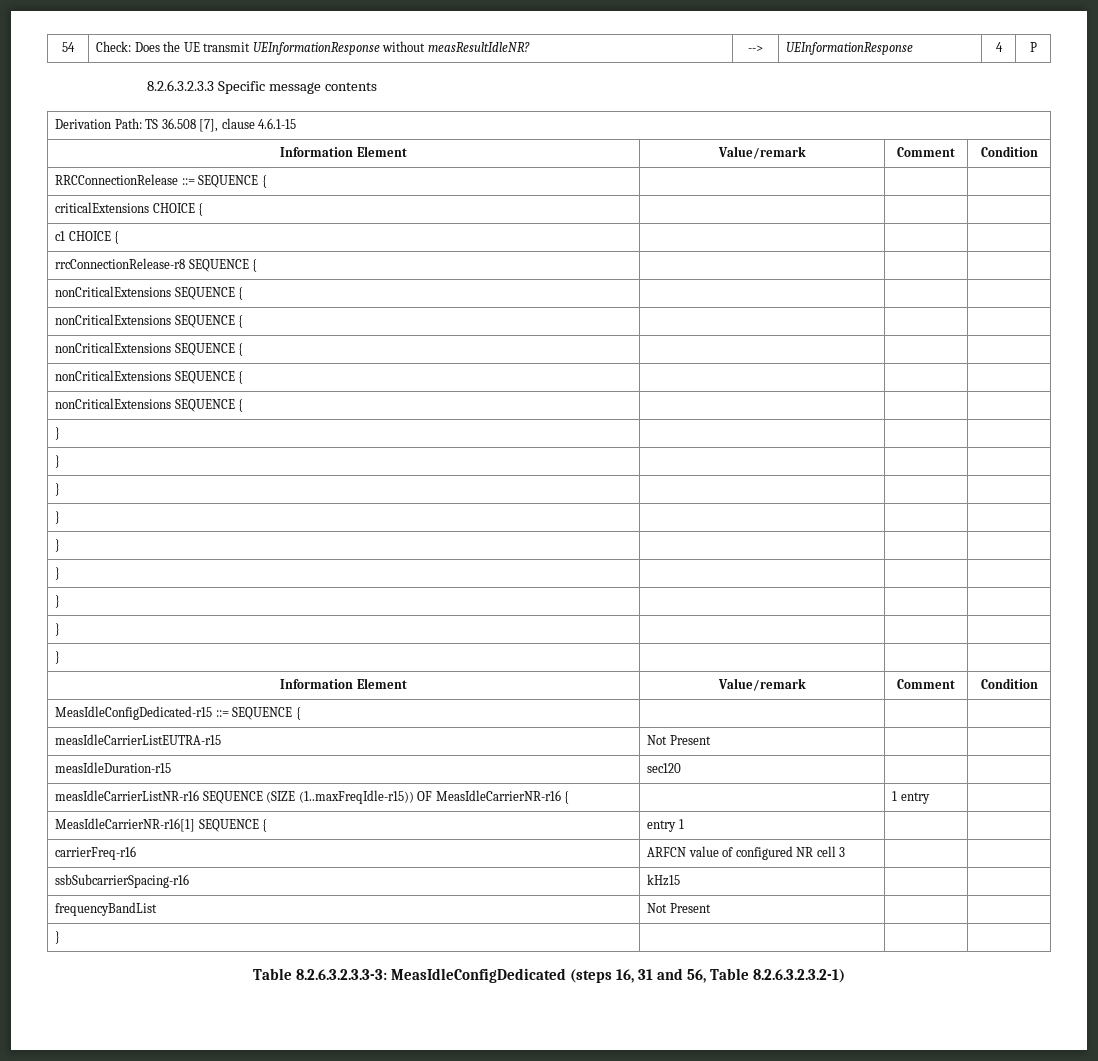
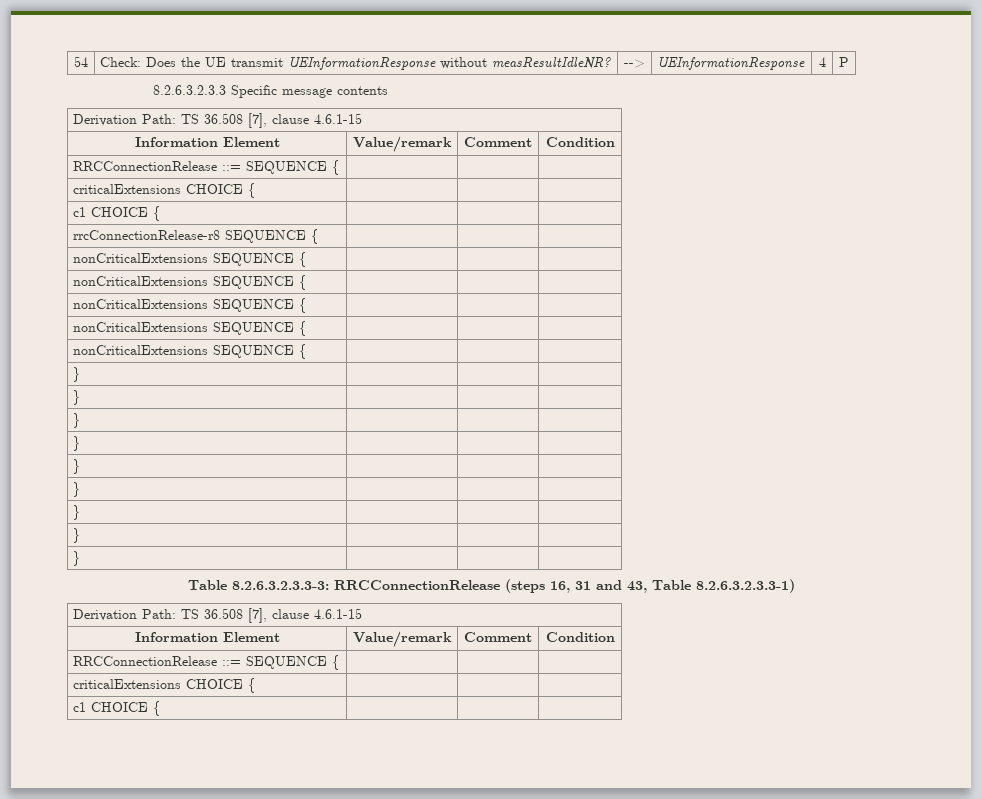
[280,678,407,689] [717,678,806,691] [897,679,955,689] [980,678,1038,689] [55,706,301,720] [55,734,222,745] [647,735,711,745] [55,762,172,773] [647,763,682,773] [55,790,570,804] [892,791,930,804] [55,818,268,832] [647,819,684,832] [55,846,137,860] [647,846,846,860] [55,874,190,888] [647,874,681,886] [55,902,158,916] [647,903,711,913] [55,931,61,944] [253,968,845,983] // Information Element | Value/remark | Comment | Condition // MeasIdleConfigDedicated-r15 ::= SEQUENCE { | | | // measIdleCarrierListEUTRA-r15 | Not Present | | // measIdleDuration-r15 | sec120 | | // measIdleCarrierListNR-r16 SEQUENCE (SIZE (1..maxFreqIdle-r15)) OF MeasIdleCarrierNR-r16 { | | 1 entry | // MeasIdleCarrierNR-r16[1] SEQUENCE { | entry 1 | | // carrierFreq-r16 | ARFCN value of configured NR cell 3 | | // ssbSubcarrierSpacing-r16 | kHz15 | | // frequencyBandList | Not Present | | // } | | | // Table 8.2.6.3.2.3.3-3: MeasIdleConfigDedicated (steps 16, 31 and 56, Table 8.2.6.3.2.3.2-1) -> [187,579,795,593] [73,608,363,623] [134,632,280,642] [353,631,452,647] [464,632,532,642] [545,632,615,642] [73,655,340,670] [73,678,256,693] [73,701,161,716] // Table 8.2.6.3.2.3.3-3: RRCConnectionRelease (steps 16, 31 and 43, Table 8.2.6.3.2.3.3-1) // Derivation Path: TS 36.508 [7], clause 4.6.1-15 // Information Element | Value/remark | Comment | Condition // RRCConnectionRelease ::= SEQUENCE { | | | // criticalExtensions CHOICE { | | | // c1 CHOICE { | | |

